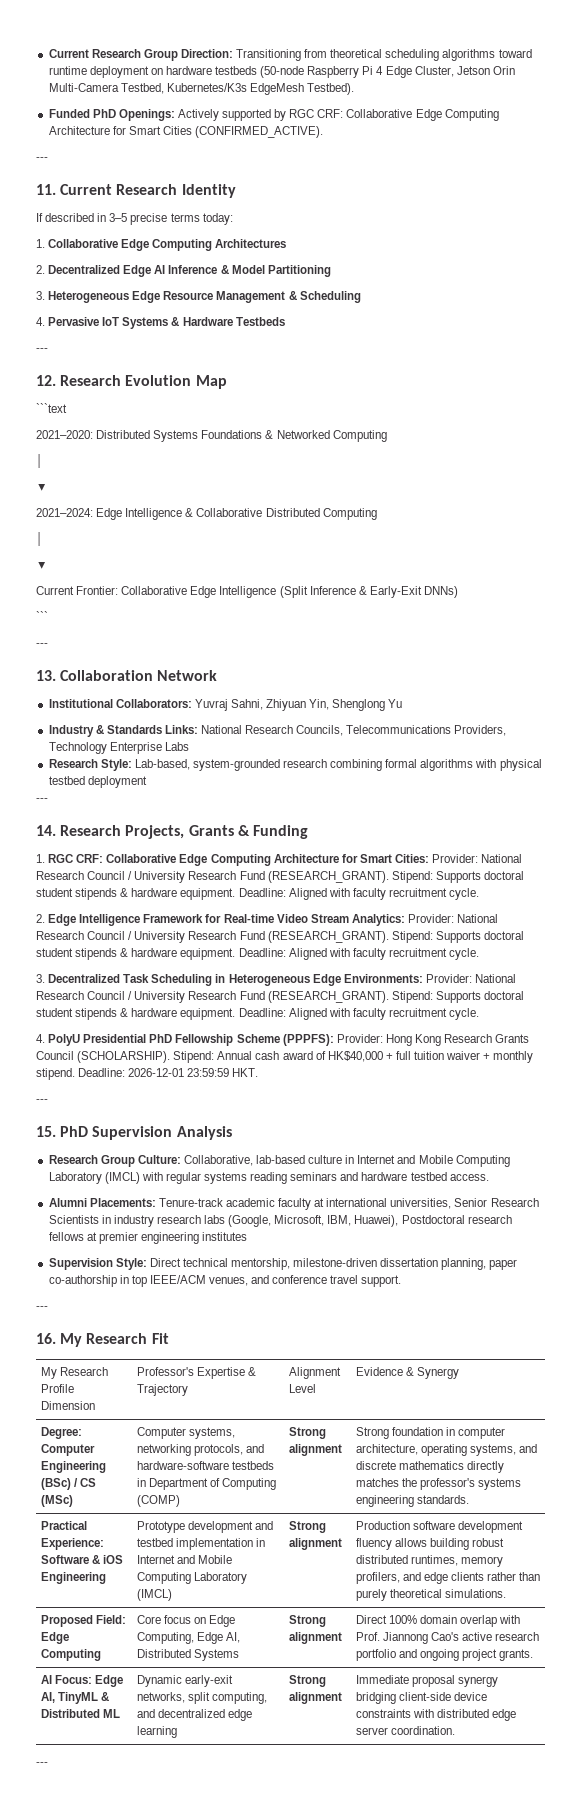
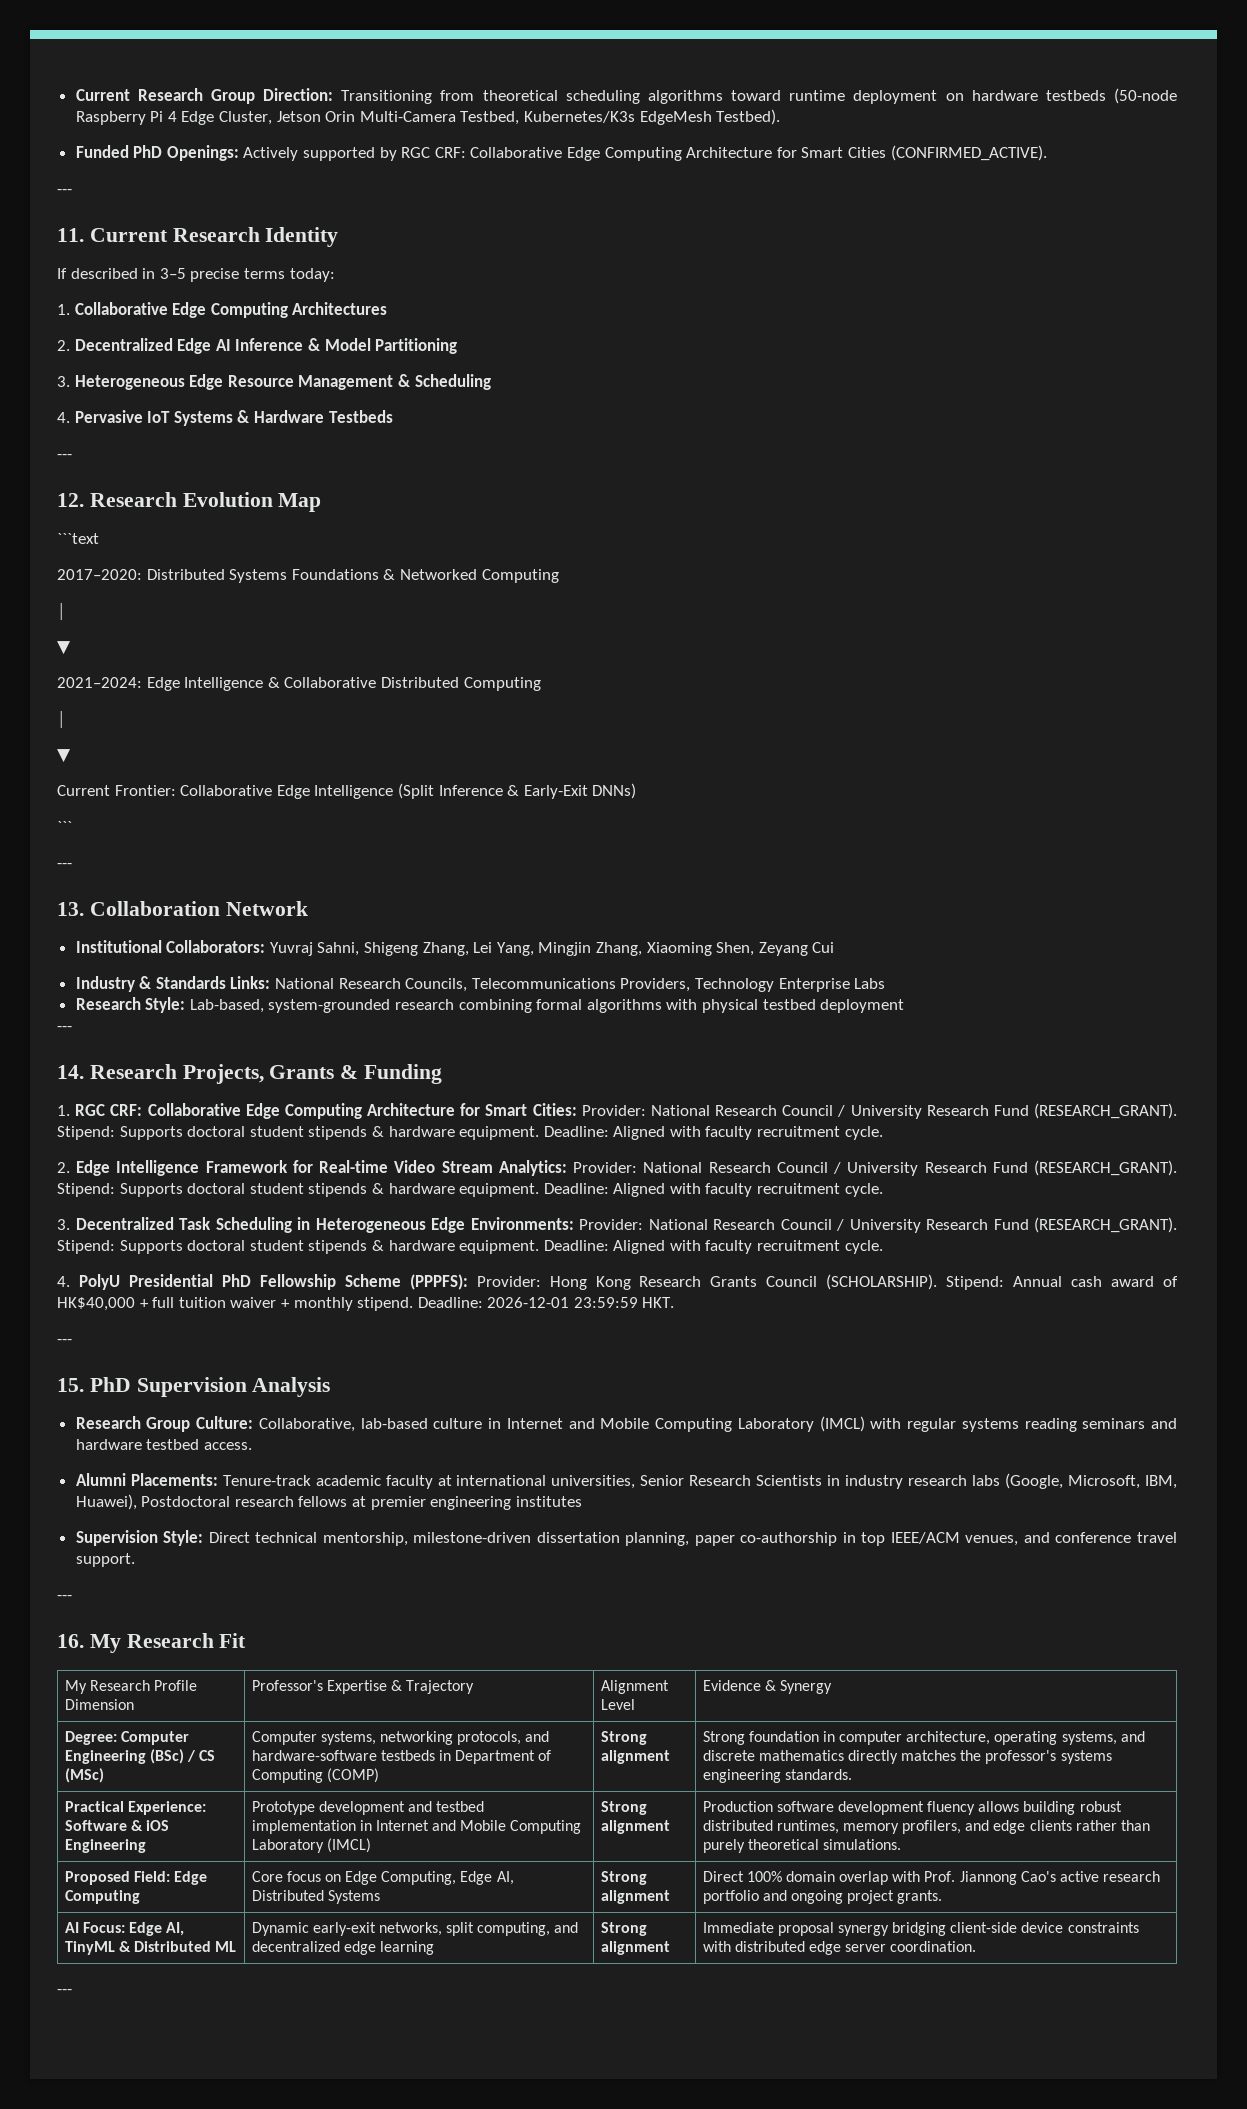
[36,430,93,439] 2021–2020: -> [57,569,142,580] 2017–2020:
[266,699,403,711] Zhiyuan Yin, Shenglong Yu -> [364,942,835,956] Shigeng Zhang, Lei Yang, Mingjin Zhang, Xiaoming Shen, Zeyang Cui

